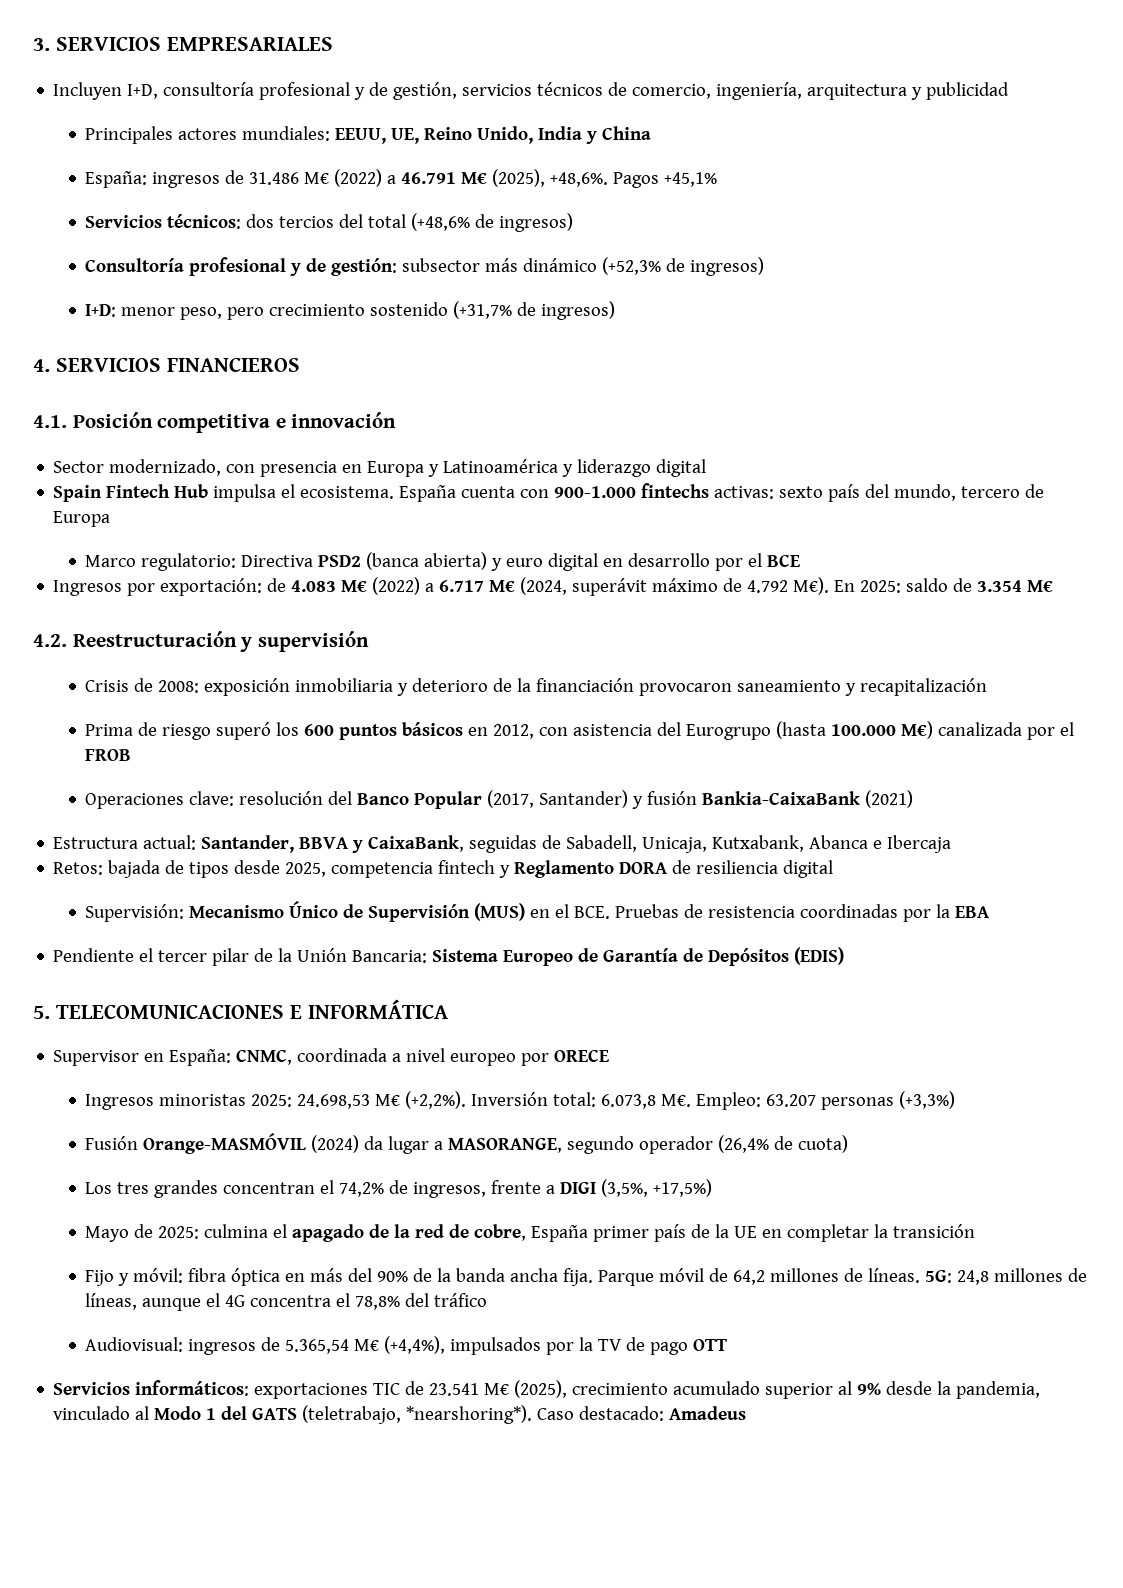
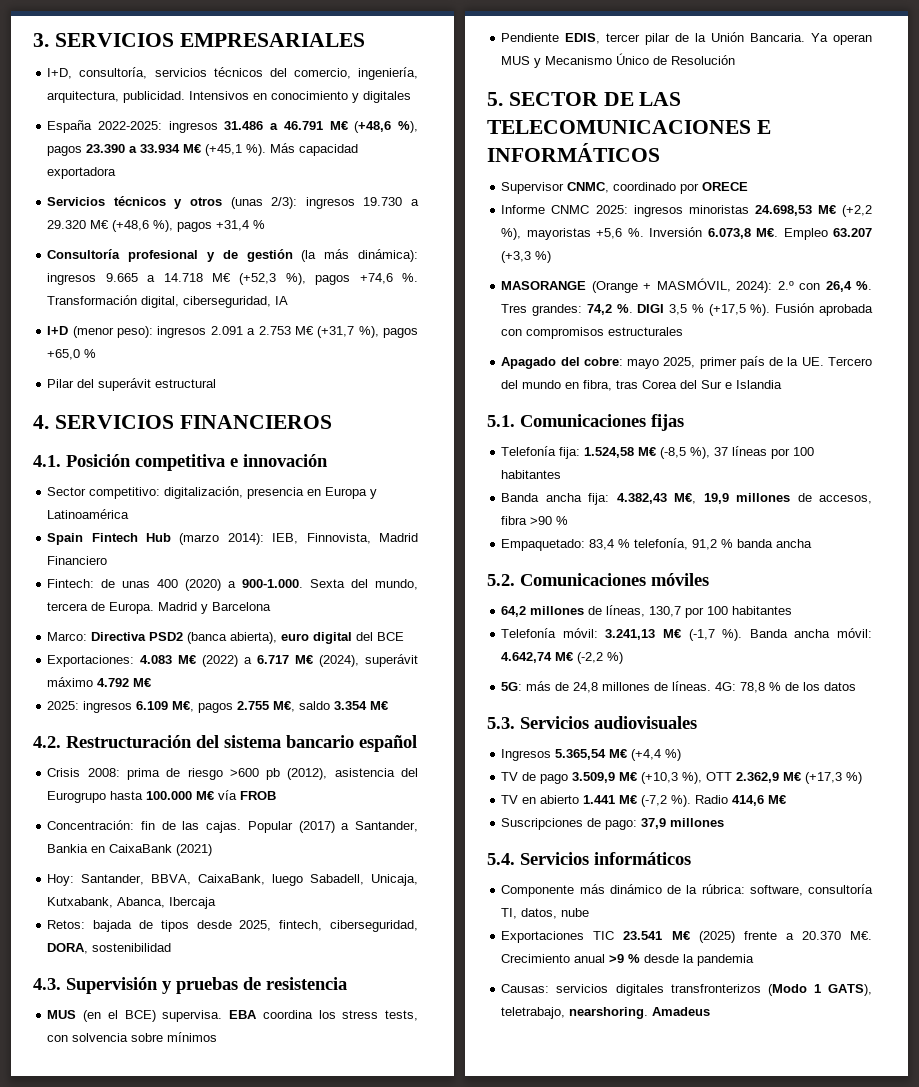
[53,82,458,100] Incluyen I+D, consultoría profesional y de gestión, -> [47,67,148,79] I+D, consultoría,
[608,82,628,96] de -> [269,68,287,77] del
[807,82,1010,100] [85,126,652,144] [85,169,718,188] [85,213,574,232] [85,257,765,276] [85,301,616,320] arquitectura y publicidad // Principales actores mundiales: EEUU, UE, Reino Unido, India y China // España: ingresos de 31.486 M€ (2022) a 46.791 M€ (2025), +48,6%. Pagos +45,1% // Servicios técnicos: dos tercios del total (+48,6% de ingresos) // Consultoría profesional y de gestión: subsector más dinámico (+52,3% de ingresos) // I+D: menor peso, pero crecimiento sostenido (+31,7% de ingresos) -> [47,91,412,103] [47,120,418,133] [47,143,359,156] [47,167,117,179] [47,196,419,209] [47,220,266,232] [47,249,418,262] [47,273,418,285] [47,295,289,308] [47,326,418,338] [47,349,97,360] [47,378,217,391] arquitectura, publicidad. Intensivos en conocimiento y digitales // España 2022-2025: ingresos 31.486 a 46.791 M€ (+48,6 %), pagos 23.390 a 33.934 M€ (+45,1 %). Más capacidad exportadora // Servicios técnicos y otros (unas 2/3): ingresos 19.730 a 29.320 M€ (+48,6 %), pagos +31,4 % // Consultoría profesional y de gestión (la más dinámica): ingresos 9.665 a 14.718 M€ (+52,3 %), pagos +74,6 %. Transformación digital, ciberseguridad, IA // I+D (menor peso): ingresos 2.091 a 2.753 M€ (+31,7 %), pagos +65,0 % // Pilar del superávit estructural
[109,459,256,476] modernizado, con -> [89,486,244,499] competitivo: digitalización,
[562,459,707,477] y liderazgo digital -> (130, 514) none
[213,483,1045,502] [53,511,111,527] [85,552,801,571] [53,578,287,596] impulsa el ecosistema. España cuenta con 900-1.000 fintechs activas: sexto país del mundo, tercero de Europa // Marco regulatorio: Directiva PSD2 (banca abierta) y euro digital en desarrollo por el BCE // Ingresos por exportación: de -> [179,533,418,545] [47,556,108,565] [47,579,418,591] [47,602,272,614] [47,632,405,644] [47,655,135,667] (marzo 2014): IEB, Finnovista, Madrid Financiero // Fintech: de unas 400 (2020) a 900-1.000. Sexta del mundo, tercera de Europa. Madrid y Barcelona // Marco: Directiva PSD2 (banca abierta), euro digital del BCE // Exportaciones:
[520,577,568,595] (2024, -> [319,655,360,667] (2024),
[723,577,1054,595] [33,631,369,652] [85,678,988,696] [85,721,1075,740] [85,749,132,761] [85,790,914,809] [53,835,562,853] de 4.792 M€). En 2025: saldo de 3.354 M€ // 4.2. Reestructuración y supervisión // Crisis de 2008: exposición inmobiliaria y deterioro de la financiación provocaron saneamiento y recapitalización // Prima de riesgo superó los 600 puntos básicos en 2012, con asistencia del Eurogrupo (hasta 100.000 M€) canalizada por el FROB // Operaciones clave: resolución del Banco Popular (2017, Santander) y fusión Bankia-CaixaBank (2021) // Estructura actual: Santander, BBVA y CaixaBank, seguidas de -> [97,678,152,687] [47,701,389,713] [33,735,417,752] [47,768,419,780] [47,790,277,803] [47,820,418,833] [47,844,213,856] [47,874,304,886] 4.792 M€ // 2025: ingresos 6.109 M€, pagos 2.755 M€, saldo 3.354 M€ // 4.2. Restructuración del sistema bancario español // Crisis 2008: prima de riesgo >600 pb (2012), asistencia del Eurogrupo hasta 100.000 M€ vía FROB // Concentración: fin de las cajas. Popular (2017) a Santander, Bankia en CaixaBank (2021) // Hoy: Santander, BBVA, CaixaBank, luego
[809,835,883,849] Abanca e -> [117,897,166,908] Abanca,
[331,860,834,878] [85,901,990,922] competencia fintech y Reglamento DORA de resiliencia digital // Supervisión: Mecanismo Único de Supervisión (MUS) en el BCE. Pruebas de resistencia coordinadas por la EBA -> [279,920,418,932] [47,943,172,954] [33,977,347,994] [47,1010,419,1022] [47,1032,218,1042] fintech, ciberseguridad, DORA, sostenibilidad // 4.3. Supervisión y pruebas de resistencia // MUS (en el BCE) supervisa. EBA coordina los stress tests, con solvencia sobre mínimos
[139,948,154,962] el -> [565,33,601,44] EDIS,
[352,947,845,966] [33,1006,50,1019] Bancaria: Sistema Europeo de Garantía de Depósitos (EDIS) // 5. -> [750,33,872,45] [501,53,736,68] [487,92,682,106] Bancaria. Ya operan MUS y Mecanismo Único de Resolución // 5. SECTOR DE LAS
[308,999,448,1019] INFORMÁTICA -> [487,143,660,162] INFORMÁTICOS
[144,1048,610,1066] [85,1091,956,1110] [85,1133,849,1154] [85,1179,713,1198] [85,1224,976,1242] [85,1268,1088,1286] [85,1293,488,1311] [85,1336,728,1355] [53,1380,1041,1399] [53,1405,665,1424] en España: CNMC, coordinada a nivel europeo por ORECE // Ingresos minoristas 2025: 24.698,53 M€ (+2,2%). Inversión total: 6.073,8 M€. Empleo: 63.207 personas (+3,3%) // Fusión Orange-MASMÓVIL (2024) da lugar a MASORANGE, segundo operador (26,4% de cuota) // Los tres grandes concentran el 74,2% de ingresos, frente a DIGI (3,5%, +17,5%) // Mayo de 2025: culmina el apagado de la red de cobre, España primer país de la UE en completar la transición // Fijo y móvil: fibra óptica en más del 90% de la banda ancha fija. Parque móvil de 64,2 millones de líneas. 5G: 24,8 millones de líneas, aunque el 4G concentra el 78,8% del tráfico // Audiovisual: ingresos de 5.365,54 M€ (+4,4%), impulsados por la TV de pago OTT // Servicios informáticos: exportaciones TIC de 23.541 M€ (2025), crecimiento acumulado superior al 9% desde la pandemia, vinculado al Modo 1 del GATS (teletrabajo, *nearshoring*). Caso destacado: -> [567,182,749,194] [501,205,872,217] [501,227,872,240] [501,251,552,263] [501,278,872,293] [501,303,873,316] [501,327,684,339] [501,356,872,369] [501,380,783,391] [487,414,684,431] [501,446,815,459] [501,470,562,479] [501,493,872,505] [501,516,569,525] [501,538,813,551] [487,573,709,586] [501,605,793,618] [501,628,872,641] [501,652,624,664] [501,681,857,693] [487,716,697,729] [501,749,682,761] [501,772,863,784] [501,795,787,807] [501,818,725,830] [487,852,691,865] [501,884,873,897] [501,908,590,919] [501,931,872,943] [501,954,755,966] [501,984,872,996] [501,1007,649,1019] CNMC, coordinado por ORECE // Informe CNMC 2025: ingresos minoristas 24.698,53 M€ (+2,2 %), mayoristas +5,6 %. Inversión 6.073,8 M€. Empleo 63.207 (+3,3 %) // MASORANGE (Orange + MASMÓVIL, 2024): 2.º con 26,4 %. Tres grandes: 74,2 %. DIGI 3,5 % (+17,5 %). Fusión aprobada con compromisos estructurales // Apagado del cobre: mayo 2025, primer país de la UE. Tercero del mundo en fibra, tras Corea del Sur e Islandia // 5.1. Comunicaciones fijas // Telefonía fija: 1.524,58 M€ (-8,5 %), 37 líneas por 100 habitantes // Banda ancha fija: 4.382,43 M€, 19,9 millones de accesos, fibra >90 % // Empaquetado: 83,4 % telefonía, 91,2 % banda ancha // 5.2. Comunicaciones móviles // 64,2 millones de líneas, 130,7 por 100 habitantes // Telefonía móvil: 3.241,13 M€ (-1,7 %). Banda ancha móvil: 4.642,74 M€ (-2,2 %) // 5G: más de 24,8 millones de líneas. 4G: 78,8 % de los datos // 5.3. Servicios audiovisuales // Ingresos 5.365,54 M€ (+4,4 %) // TV de pago 3.509,9 M€ (+10,3 %), OTT 2.362,9 M€ (+17,3 %) // TV en abierto 1.441 M€ (-7,2 %). Radio 414,6 M€ // Suscripciones de pago: 37,9 millones // 5.4. Servicios informáticos // Componente más dinámico de la rúbrica: software, consultoría TI, datos, nube // Exportaciones TIC 23.541 M€ (2025) frente a 20.370 M€. Crecimiento anual >9 % desde la pandemia // Causas: servicios digitales transfronterizos (Modo 1 GATS), teletrabajo, nearshoring.

